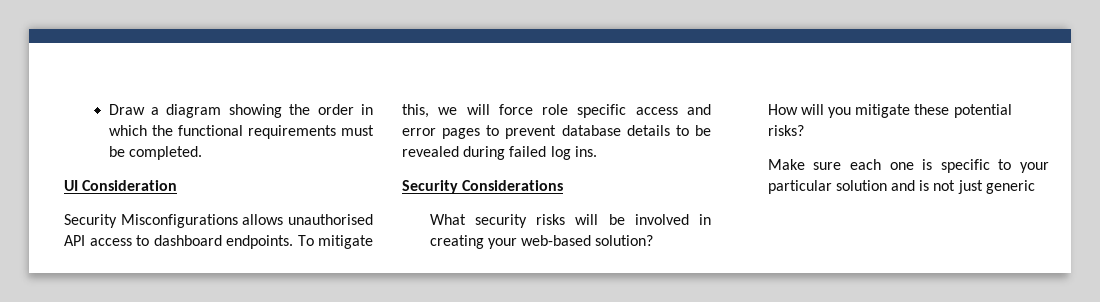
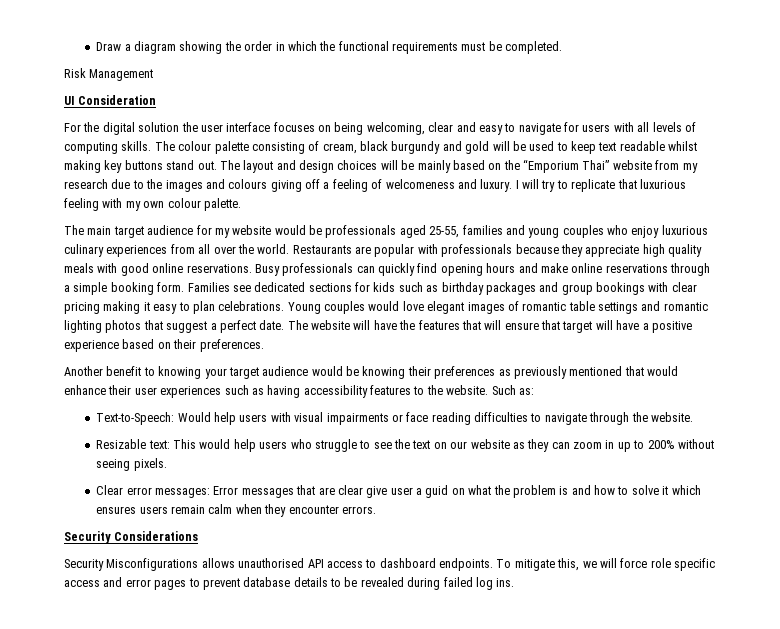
(202, 153) none -> [64,68,154,81] // Risk Management
(178, 185) none -> [64,122,696,135] [64,141,698,154] [64,159,698,173] [64,179,686,192] [64,198,241,211] [64,225,708,238] [64,244,702,257] [64,263,710,276] [64,282,697,295] [64,301,708,314] [64,320,692,333] [64,339,264,352] [64,366,678,379] [64,385,534,398] [96,412,693,425] [96,439,714,452] [96,458,167,471] [96,485,701,498] [96,504,376,517] [64,531,199,544] // For the digital solution the user interface focuses on being welcoming, clear and easy to navigate for users with all levels of computing skills. The colour palette consisting of cream, black burgundy and gold will be used to keep text readable whilst making key buttons stand out. The layout and design choices will be mainly based on the “Emporium Thai” website from my research due to the images and colours giving off a feeling of welcomeness and luxury. I will try to replicate that luxurious feeling with my own colour palette. // The main target audience for my website would be professionals aged 25-55, families and young couples who enjoy luxurious culinary experiences from all over the world. Restaurants are popular with professionals because they appreciate high quality meals with good online reservations. Busy professionals can quickly find opening hours and make online reservations through a simple booking form. Families see dedicated sections for kids such as birthday packages and group bookings with clear pricing making it easy to plan celebrations. Young couples would love elegant images of romantic table settings and romantic lighting photos that suggest a perfect date. The website will have the features that will ensure that target will have a positive experience based on their preferences. // Another benefit to knowing your target audience would be knowing their preferences as previously mentioned that would enhance their user experiences such as having accessibility features to the website. Such as: // Text-to-Speech: Would help users with visual impairments or face reading difficulties to navigate through the website. // Resizable text: This would help users who struggle to see the text on our website as they can zoom in up to 200% without seeing pixels. // Clear error messages: Error messages that are clear give user a guid on what the problem is and how to solve it which ensures users remain calm when they encounter errors. // Security Considerations
[402,180,564,194] [429,214,711,228] [429,235,654,249] [767,104,1012,118] [767,125,804,136] [767,159,1049,173] [767,180,1035,194] // Security Considerations // What security risks will be involved in creating your web-based solution? // How will you mitigate these potential risks? // Make sure each one is specific to your particular solution and is not just generic -> (515, 582) none

